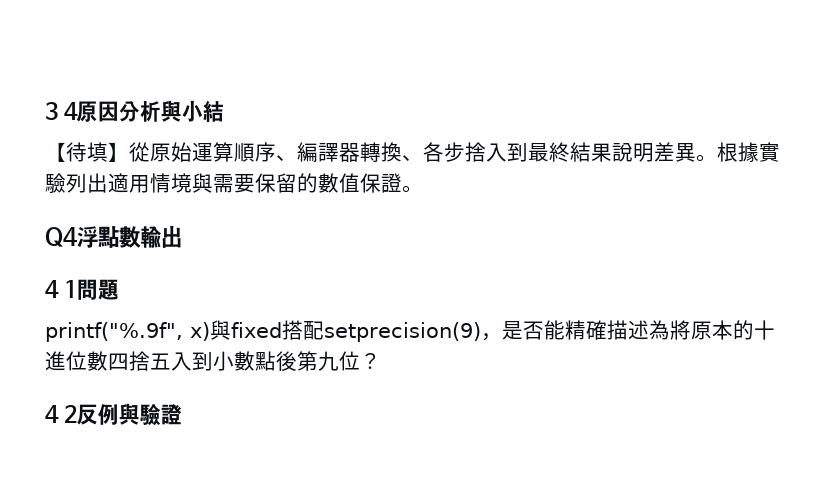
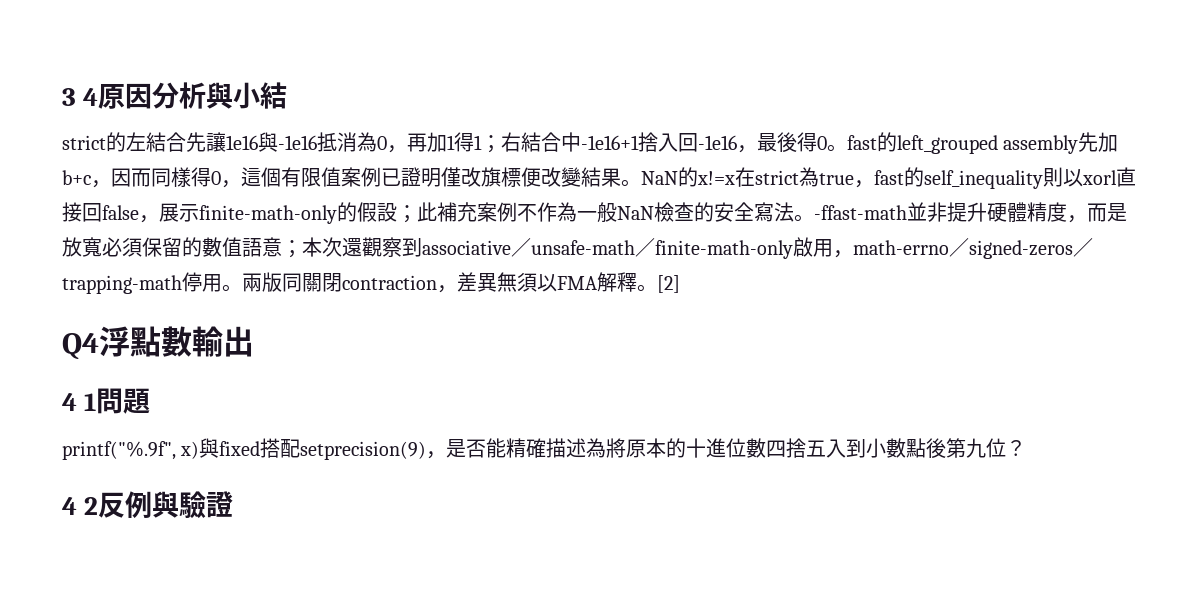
[45,142,780,162] [45,173,423,194] 【待填】從原始運算順序、編譯器轉換、各步捨入到最終結果說明差異。根據實驗列出適用情境與需要保留的數值保證。 -> [62,132,1119,154] [62,167,1136,189] [62,202,1127,224] [62,237,1093,259] [62,272,680,294] strict的左結合先讓1e16與-1e16抵消為0，再加1得1；右結合中-1e16+1捨入回-1e16，最後得0。fast的left_grouped assembly先加b+c，因而同樣得0，這個有限值案例已證明僅改旗標便改變結果。NaN的x!=x在strict為true，fast的self_inequality則以xorl直接回false，展示finite-math-only的假設；此補充案例不作為一般NaN檢查的安全寫法。-ffast-math並非提升硬體精度，而是放寬必須保留的數值語意；本次還觀察到associative／unsafe-math／finite-math-only啟用，math-errno／signed-zeros／trapping-math停用。兩版同關閉contraction，差異無須以FMA解釋。[2]

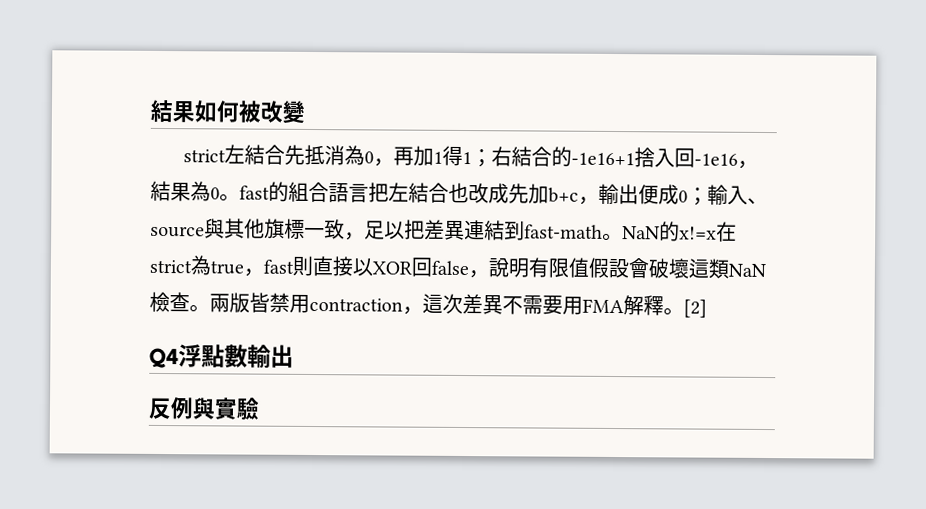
[62,82,288,109] [62,132,126,152] 3 4原因分析與小結 // strict的 -> [150,99,306,124] [183,149,227,163] 結果如何被改變 // strict
[206,132,317,152] 讓1e16與-1e16 -> (306, 154) none
[561,132,581,152] 中 -> [551,146,573,167] 的
[757,132,817,152] 最後得 -> [150,180,211,202] 結果為
[897,132,1119,154] [62,167,621,188] left_grouped assembly先加b+c，因而同樣得0，這個有限值案例已證明僅改旗標便改變結果 -> [288,181,768,206] [150,218,603,241] 組合語言把左結合也改成先加b+c，輸出便成0；輸入、source與其他旗標一致，足以把差異連結到fast-math
[904,167,1136,189] [62,202,1127,224] [62,237,1093,259] [62,272,557,294] 的self_inequality則以xorl直接回false，展示finite-math-only的假設；此補充案例不作為一般NaN檢查的安全寫法。-ffast-math並非提升硬體精度，而是放寬必須保留的數值語意；本次還觀察到associative／unsafe-math／finite-math-only啟用，math-errno／signed-zeros／trapping-math停用。兩版同關閉contraction，差異無須以 -> [292,255,766,279] [149,291,583,315] 則直接以XOR回false，說明有限值假設會破壞這類NaN檢查。兩版皆禁用contraction，這次差異不需要用
[62,388,151,414] [62,438,1027,460] [62,491,234,518] 4 1問題 // printf("%.9f", x)與fixed搭配setprecision(9)，是否能精確描述為將原本的十進位數四捨五入到小數點後第九位？ // 4 2反例與驗證 -> [148,397,260,420] 反例與實驗

